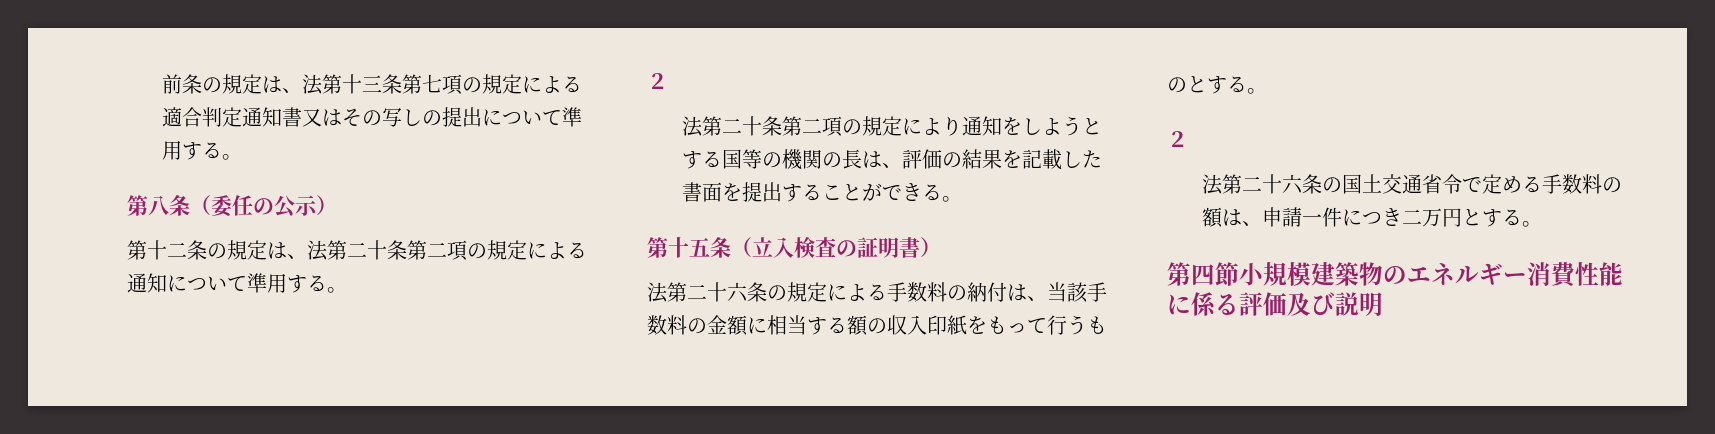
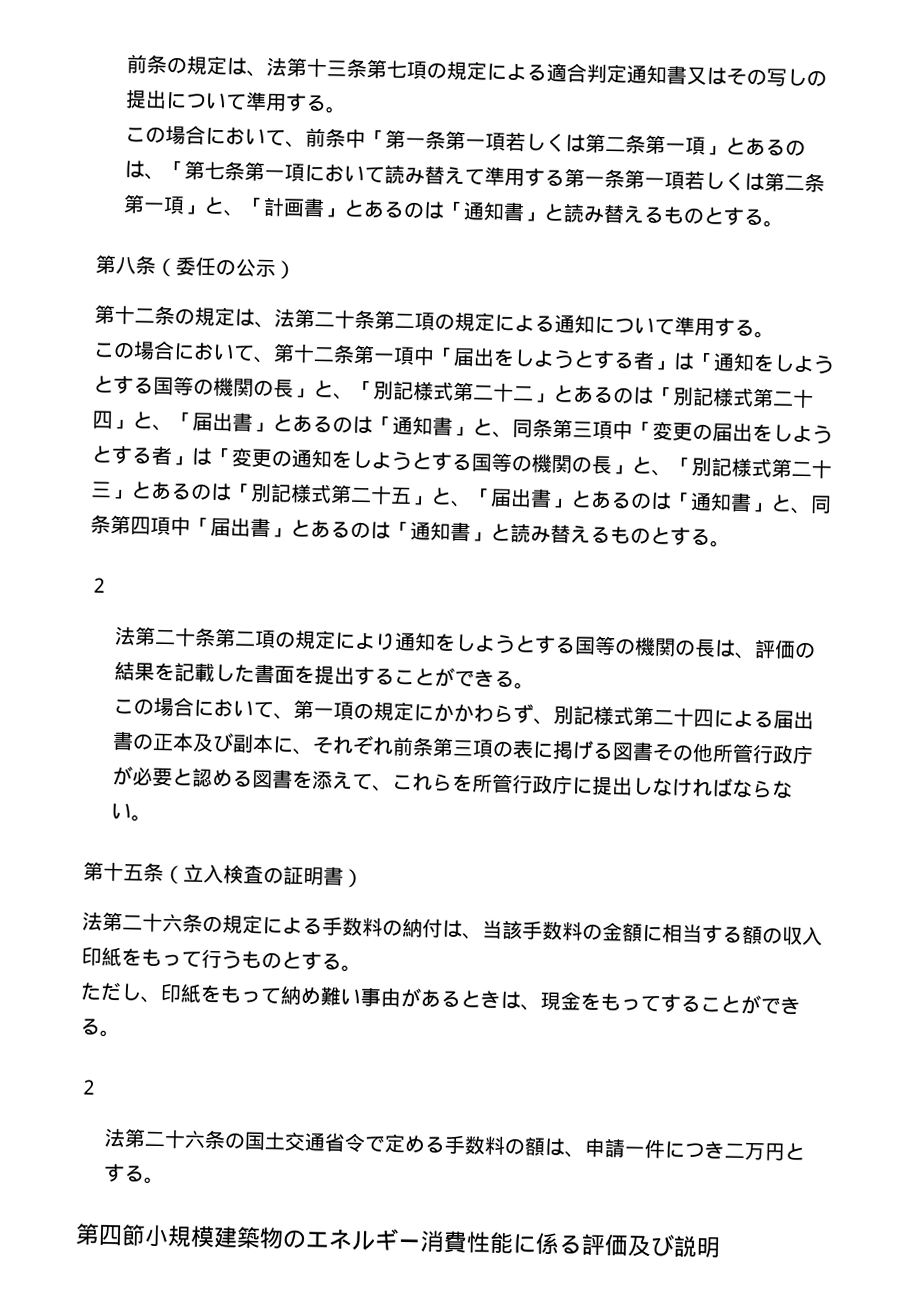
(242, 157) none -> [124,125,806,157] [123,160,825,193] [122,194,784,228] // この場合において、前条中「第一条第一項若しくは第二条第一項」とあるのは、「第七条第一項において読み替えて準用する第一条第一項若しくは第二条第一項」と、「計画書」とあるのは「通知書」と読み替えるものとする。
(347, 290) none -> [93,340,835,375] [93,375,814,409] [92,410,833,445] [91,445,832,479] [90,481,832,515] [90,514,731,548] // この場合において、第十二条第一項中「届出をしようとする者」は「通知をしようとする国等の機関の長」と、「別記様式第二十二」とあるのは「別記様式第二十四」と、「届出書」とあるのは「通知書」と、同条第三項中「変更の届出をしようとする者」は「変更の通知をしようとする国等の機関の長」と、「別記様式第二十三」とあるのは「別記様式第二十五」と、「届出書」とあるのは「通知書」と、同条第四項中「届出書」とあるのは「通知書」と読み替えるものとする。
(962, 199) none -> [112,697,814,730] [111,730,814,765] [111,765,793,799] [110,802,152,822] // この場合において、第一項の規定にかかわらず、別記様式第二十四による届出書の正本及び副本に、それぞれ前条第三項の表に掲げる図書その他所管行政庁が必要と認める図書を添えて、これらを所管行政庁に提出しなければならない。
(1267, 91) none -> [80,981,801,1016] [80,1018,121,1038] // ただし、印紙をもって納め難い事由があるときは、現金をもってすることができる。

